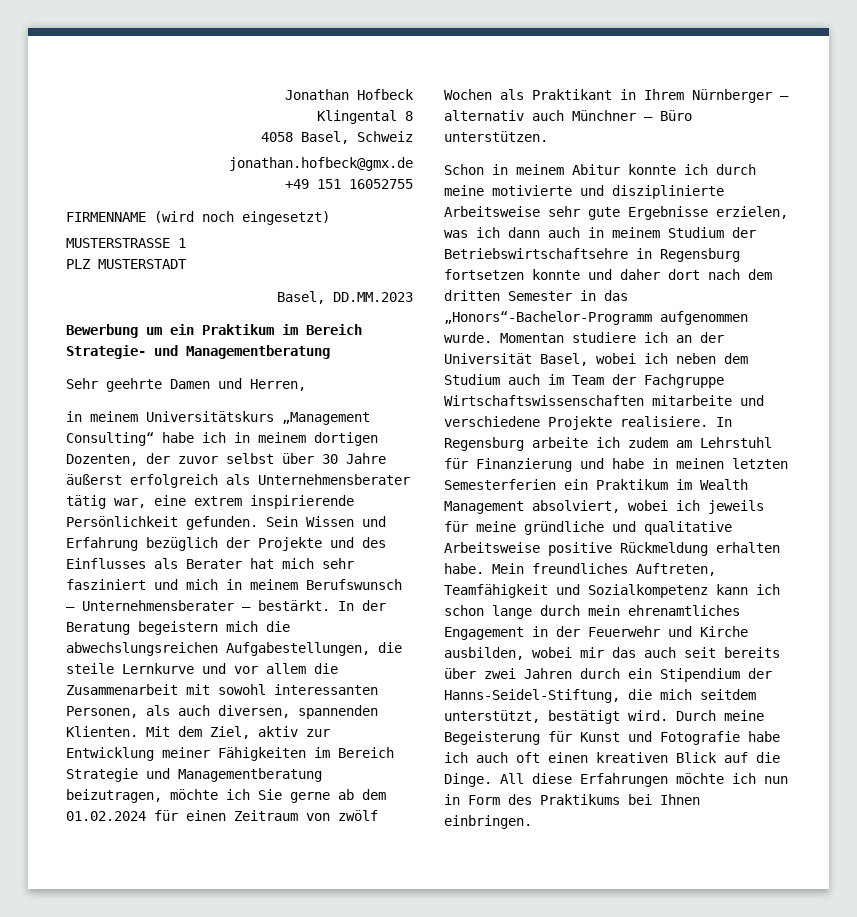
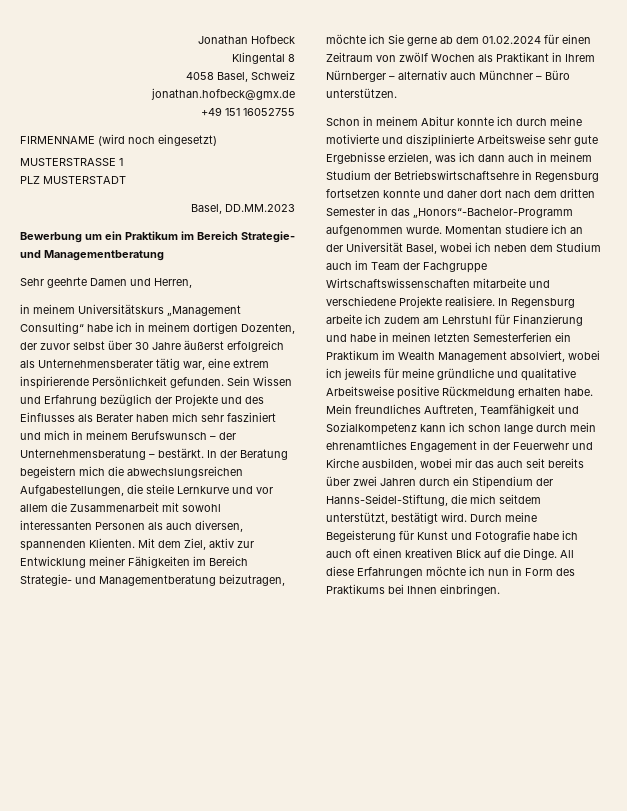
[250,558,274,569] hat -> [136,414,169,422] haben
[82,600,234,611] Unternehmensberater -> [219,432,236,440] [20,449,146,460] der Unternehmensberatung
[66,706,138,718] Personen, -> [95,522,145,530] Personen
[66,768,138,782] Strategie -> [20,574,72,586] Strategie-

